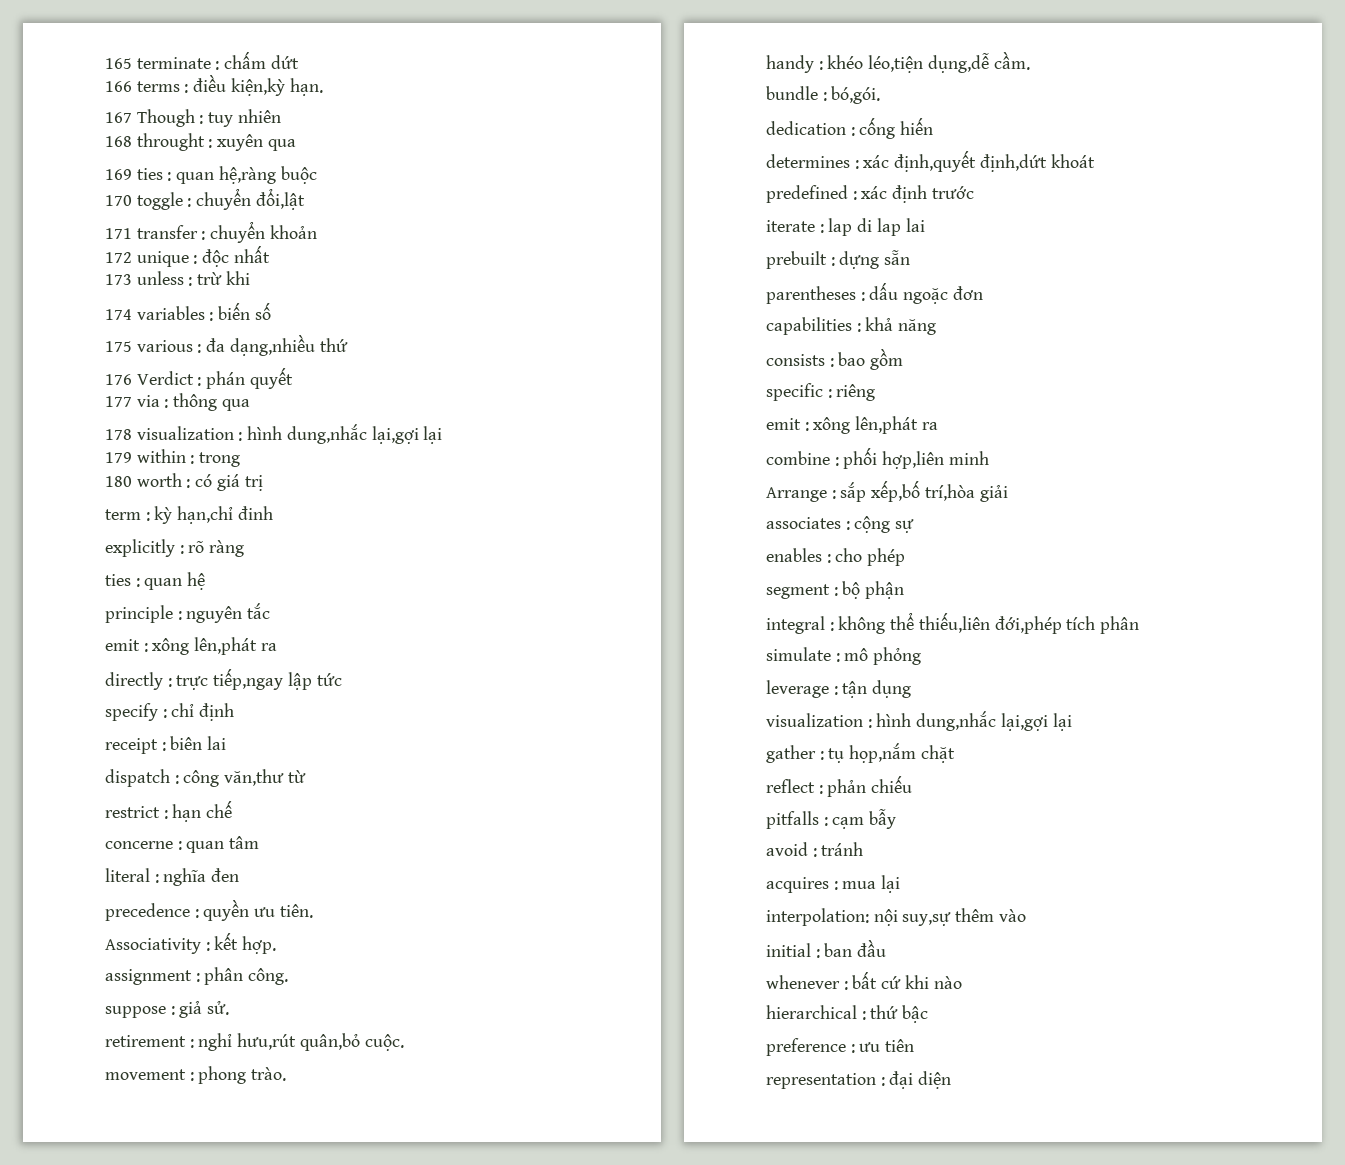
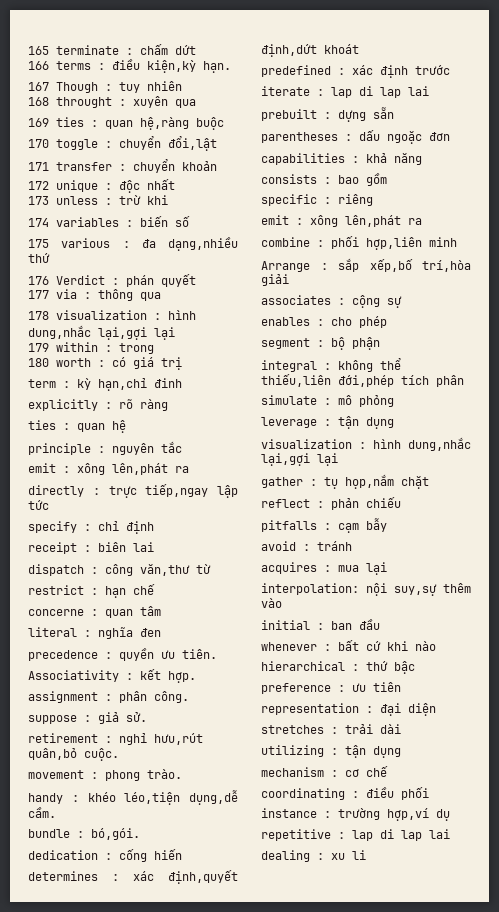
(952, 1080) none -> [261,724,401,734] [261,745,401,758] [261,766,388,777] [261,787,429,800] [261,808,450,821] [261,829,450,841] [261,850,366,862] // stretches : trải dài // utilizing : tận dụng // mechanism : cơ chế // coordinating : điều phối // instance : trường hợp,ví dụ // repetitive : lap di lap lai // dealing : xu li

